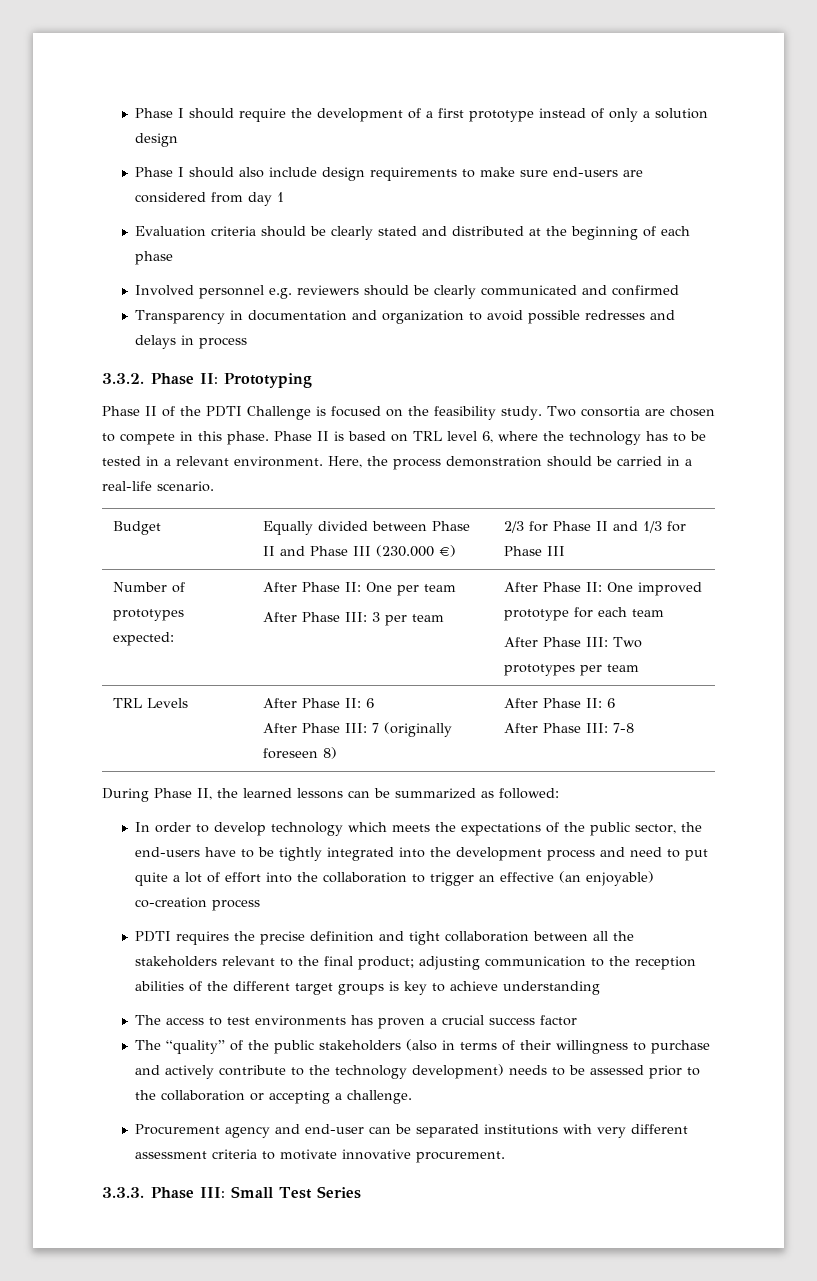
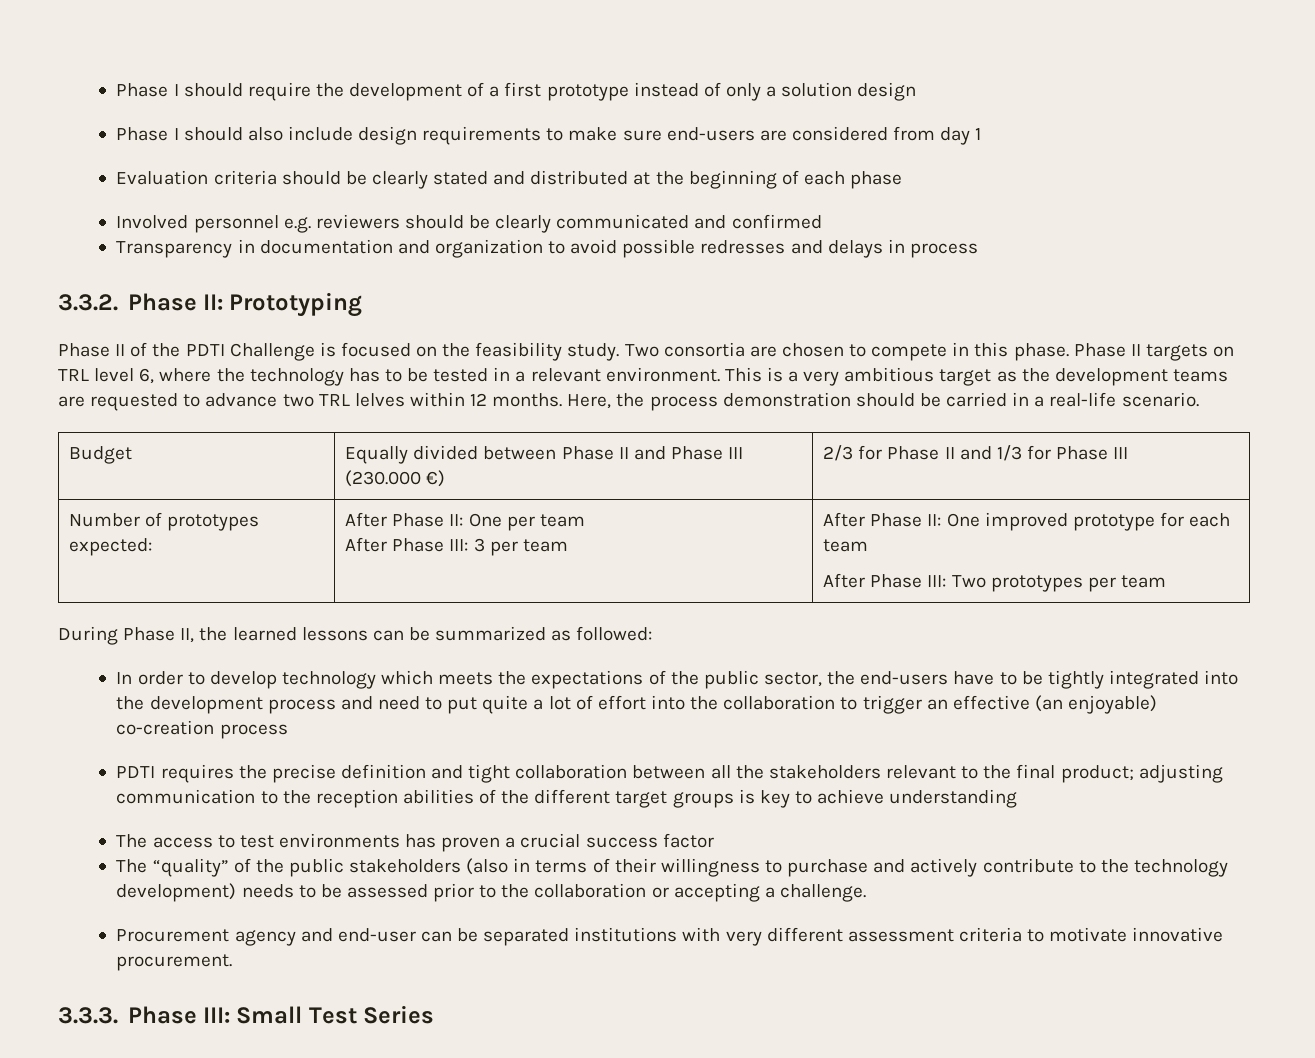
[334,431,386,441] is based -> [1145,344,1208,361] targets
(323, 461) none -> [724,367,1228,386] [58,392,563,411] This is a very ambitious target as the development teams are requested to advance two TRL lelves within 12 months.
[113,698,189,708] [263,698,375,708] [263,722,453,737] [263,747,338,759] [504,698,616,708] [504,723,635,733] // TRL Levels | After Phase II: 6 // After Phase III: 7 (originally foreseen 8) | After Phase II: 6 // After Phase III: 7-8 -> (1166, 581) none

